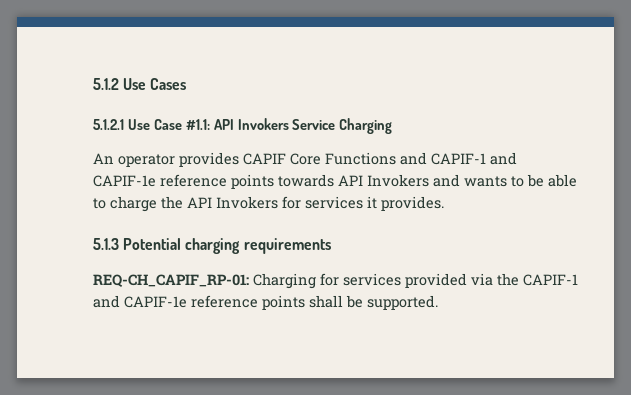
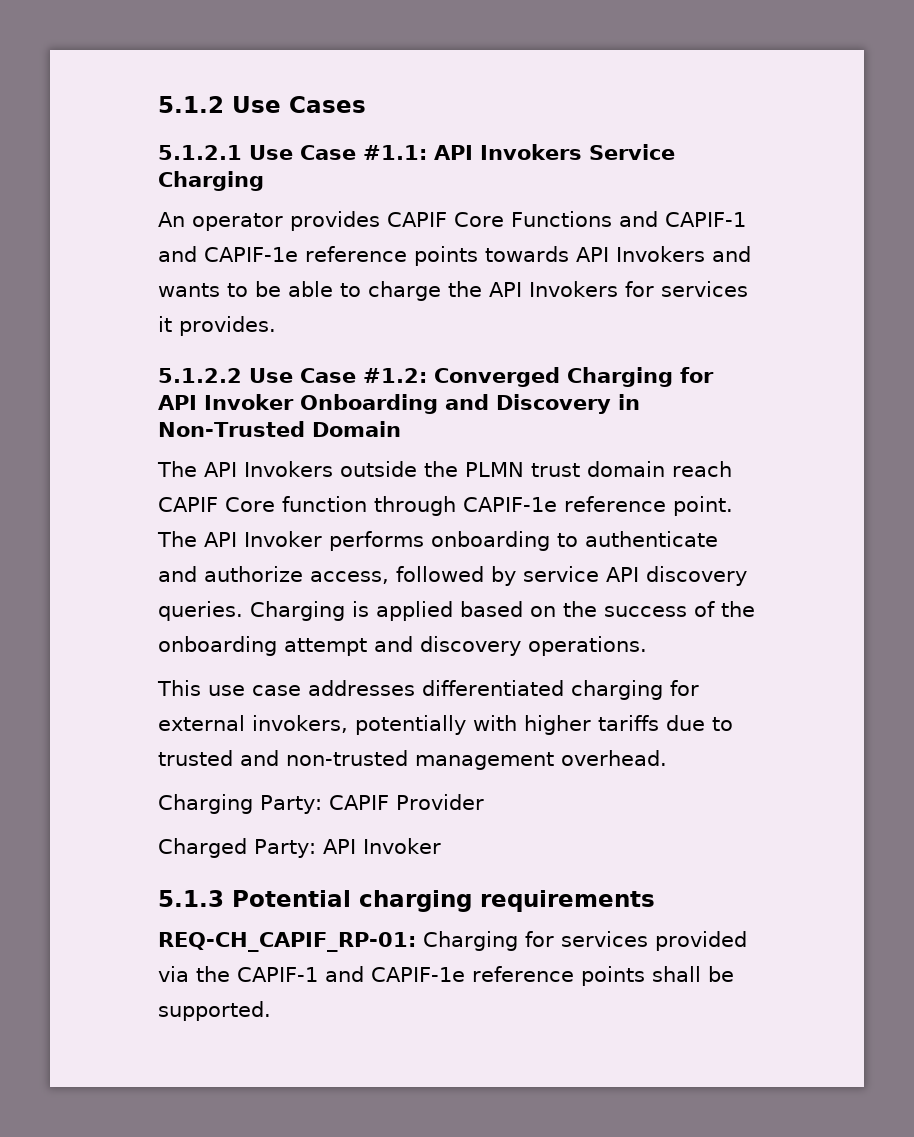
(444, 203) none -> [158,367,714,387] [158,394,640,414] [158,421,401,437] [157,461,732,477] [158,496,733,516] [157,531,718,551] [158,566,747,586] [158,601,755,621] [158,636,647,656] [157,680,699,700] [158,715,733,735] [158,750,667,770] [158,794,484,814] [158,838,441,858] // 5.1.2.2 Use Case #1.2: Converged Charging for API Invoker Onboarding and Discovery in Non-Trusted Domain // The API Invokers outside the PLMN trust domain reach CAPIF Core function through CAPIF-1e reference point. The API Invoker performs onboarding to authenticate and authorize access, followed by service API discovery queries. Charging is applied based on the success of the onboarding attempt and discovery operations. // This use case addresses differentiated charging for external invokers, potentially with higher tariffs due to trusted and non-trusted management overhead. // Charging Party: CAPIF Provider // Charged Party: API Invoker

